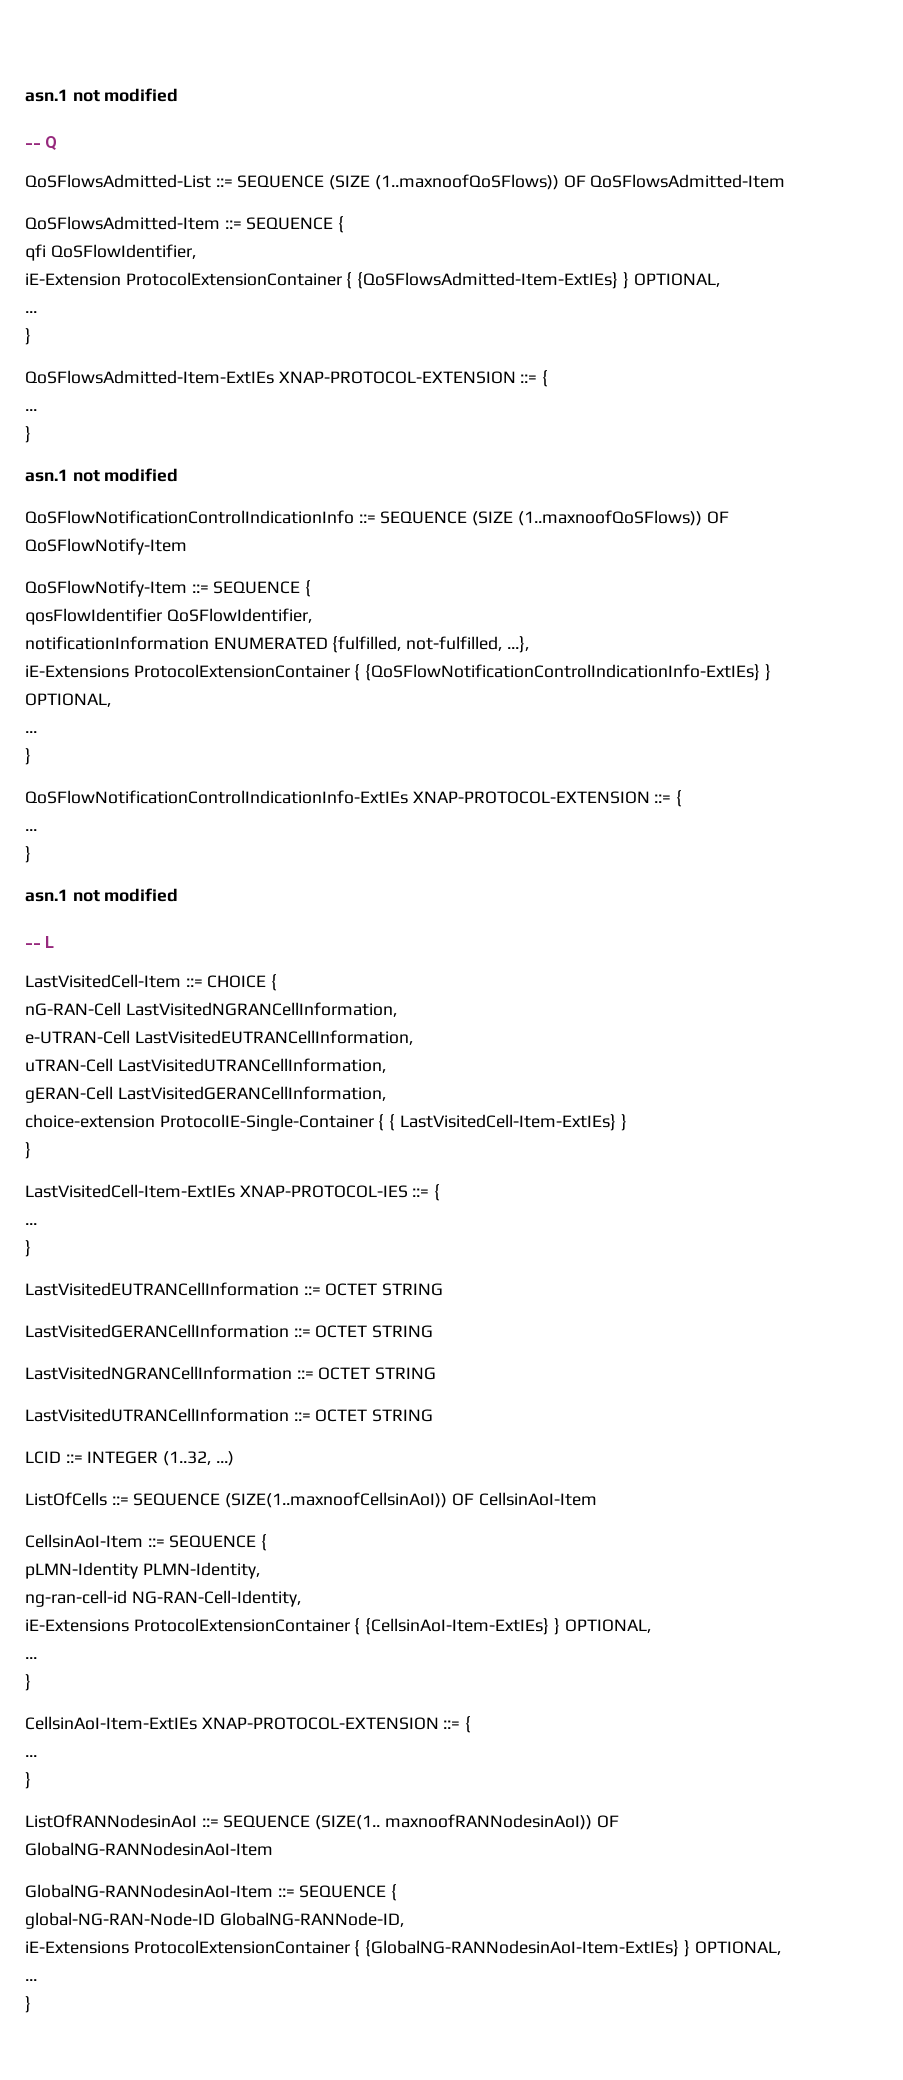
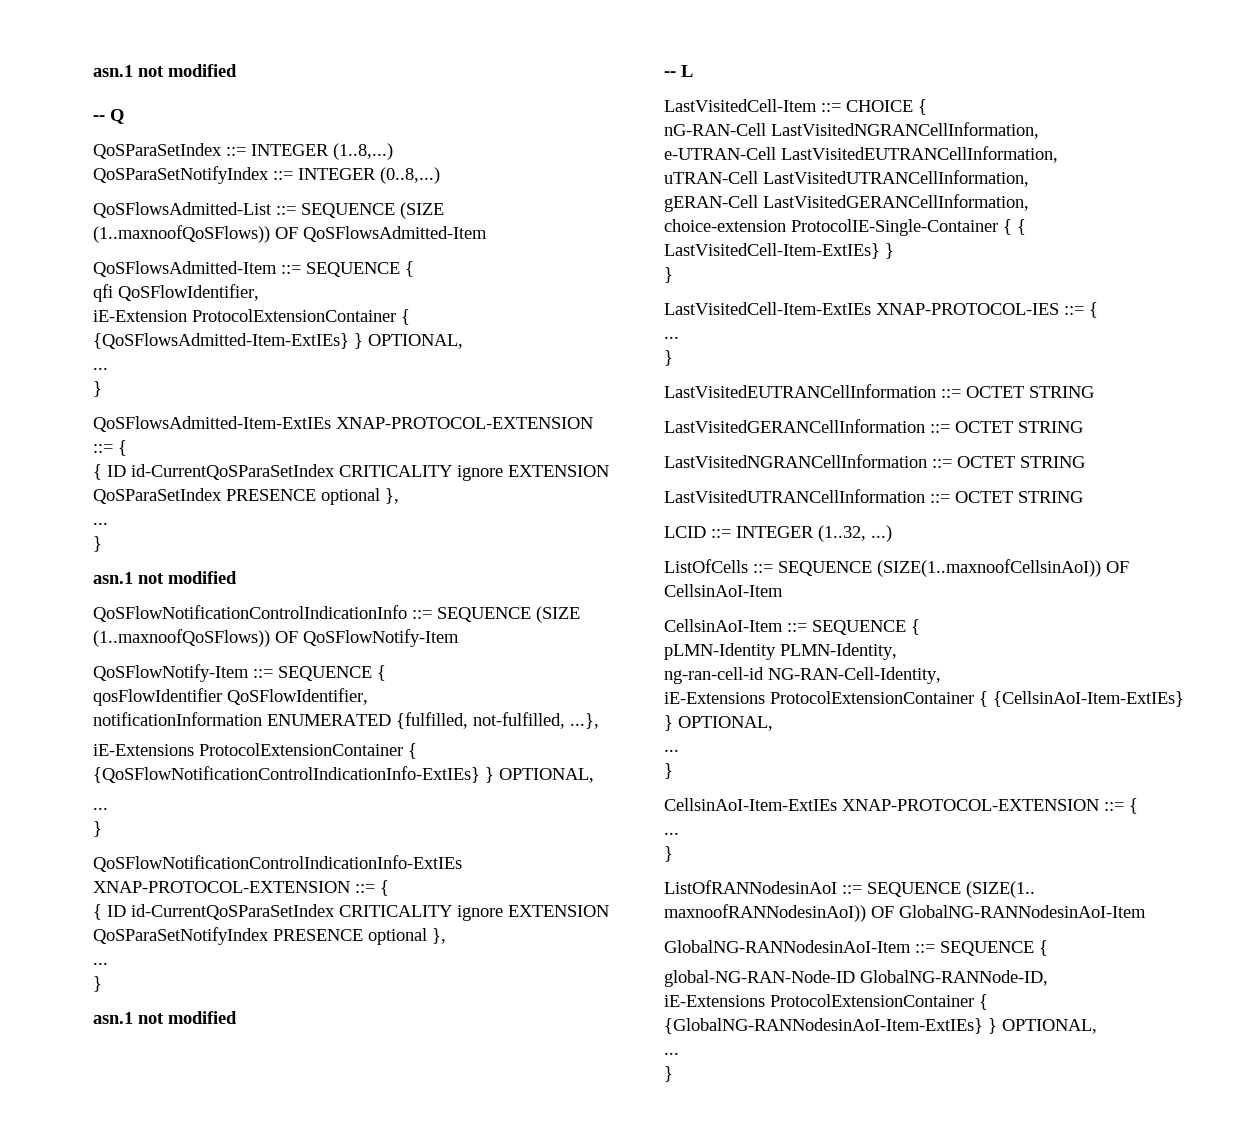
(58, 143) none -> [93,143,393,160] [93,166,440,184] // QoSParaSetIndex ::= INTEGER (1..8,...) // QoSParaSetNotifyIndex ::= INTEGER (0..8,...)
(549, 378) none -> [93,464,609,481] [93,488,399,505] // { ID id-CurrentQoSParaSetIndex CRITICALITY ignore EXTENSION QoSParaSetIndex PRESENCE optional },
(683, 798) none -> [93,904,609,921] [93,927,446,945] // { ID id-CurrentQoSParaSetIndex CRITICALITY ignore EXTENSION QoSParaSetNotifyIndex PRESENCE optional },

